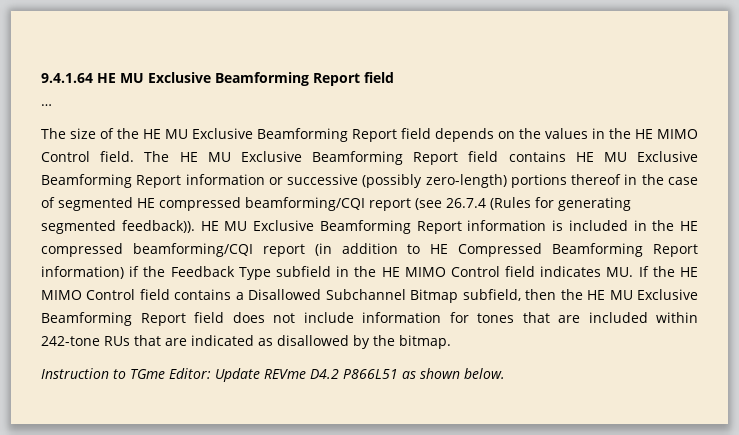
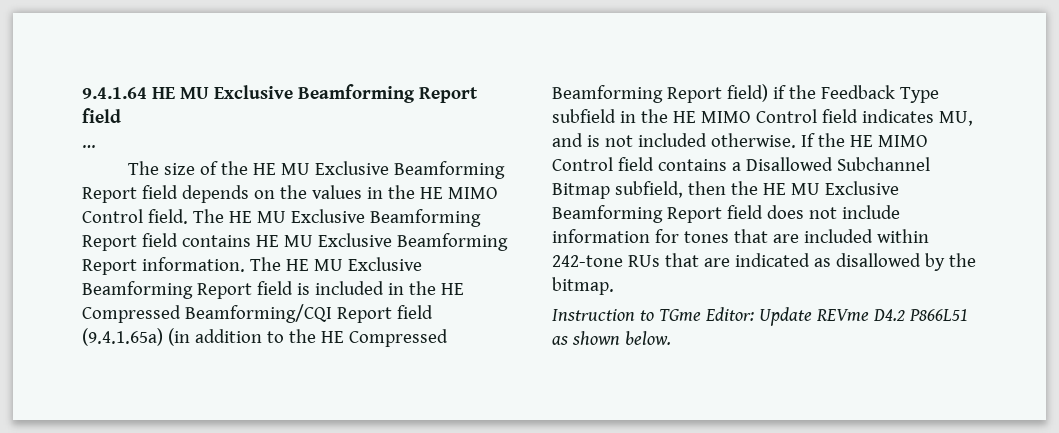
[185,174,698,188] [41,197,631,211] [41,220,547,234] information or successive (possibly zero-length) portions thereof in the case of segmented HE compressed beamforming/CQI report (see 26.7.4 (Rules for generating segmented feedback)). HE MU Exclusive Beamforming Report information -> [141,257,422,272] [82,281,293,299] information. The HE MU Exclusive Beamforming Report field
[41,243,305,257] compressed beamforming/CQI report -> [82,304,433,323] [82,328,163,346] Compressed Beamforming/CQI Report field (9.4.1.65a)
(421, 249) none -> [288,329,316,343] the
[41,266,124,279] information) -> [726,84,768,102] field)
[606,267,634,277] MU. -> [938,111,973,126] [552,133,796,148] MU, and is not included otherwise.

